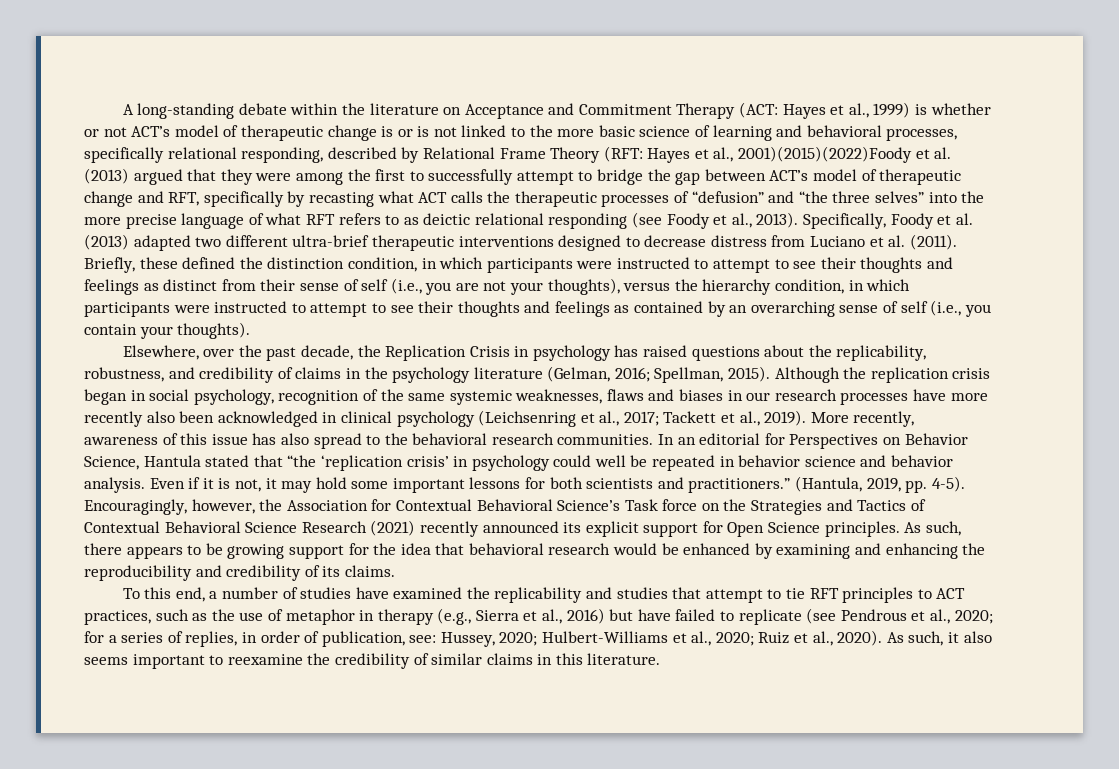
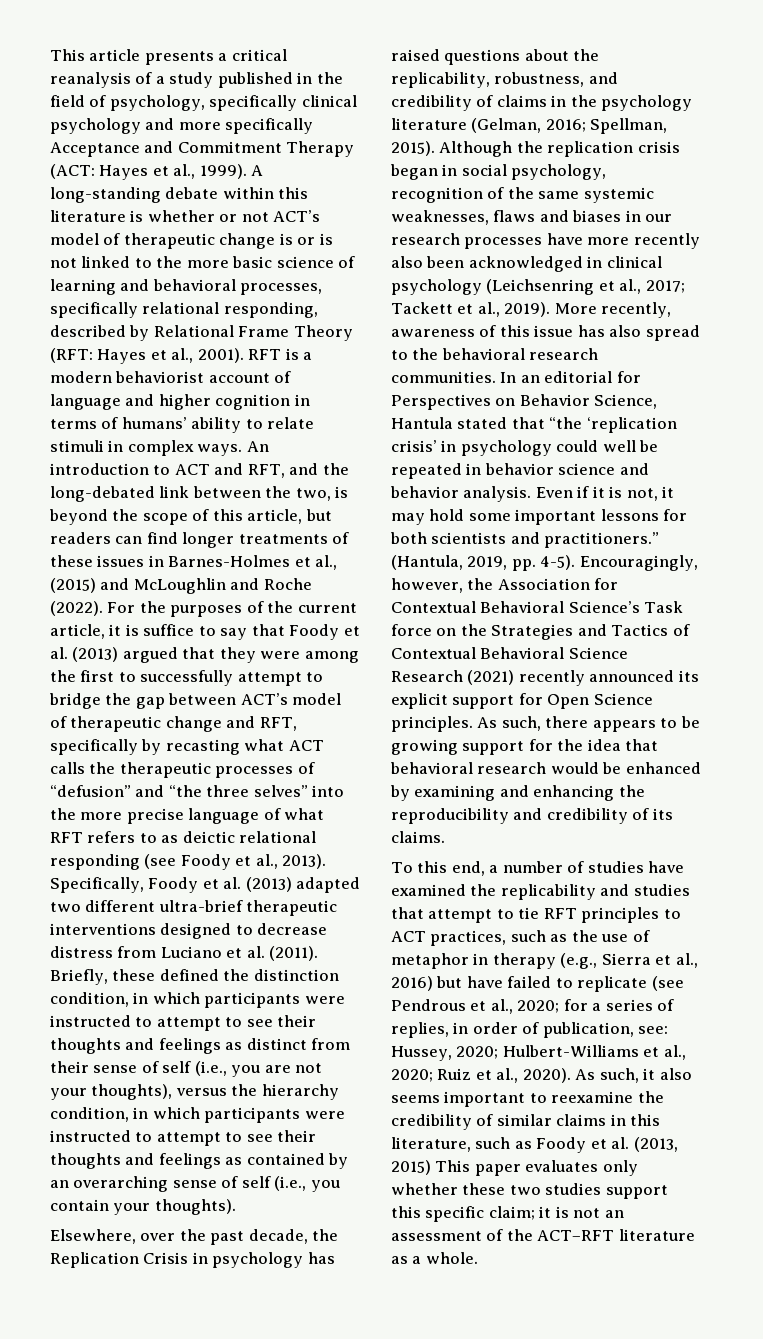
[122,103,462,119] A long-standing debate within the literature on -> [50,49,287,65] [50,72,343,88] [50,95,357,111] [50,118,314,134] This article presents a critical reanalysis of a study published in the field of psychology, specifically clinical psychology and more specifically
[873,102,911,118] 1999) -> [199,164,264,179] [50,187,309,203] [50,210,126,222] 1999). A long-standing debate within this literature
[738,146,913,163] 2001)(2015)(2022)Foody -> [197,348,313,363] [50,371,292,383] [50,394,310,410] [50,417,315,433] [50,440,269,456] [50,463,349,478] [50,486,349,502] [49,509,332,525] [50,532,350,548] [50,555,338,570] [50,578,312,594] [50,601,357,617] [50,624,340,640] 2001). RFT is a modern behaviorist account of language and higher cognition in terms of humans’ ability to relate stimuli in complex ways. An introduction to ACT and RFT, and the long-debated link between the two, is beyond the scope of this article, but readers can find longer treatments of these issues in Barnes-Holmes et al., (2015) and McLoughlin and Roche (2022). For the purposes of the current article, it is suffice to say that Foody
[587,653,661,665] literature. -> [391,1137,678,1153] [391,1160,638,1176] [391,1183,668,1199] [391,1206,624,1222] [391,1229,695,1241] [391,1252,478,1264] literature, such as Foody et al. (2013, 2015) This paper evaluates only whether these two studies support this specific claim; it is not an assessment of the ACT–RFT literature as a whole.

